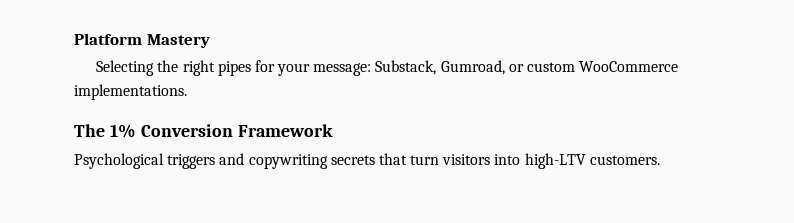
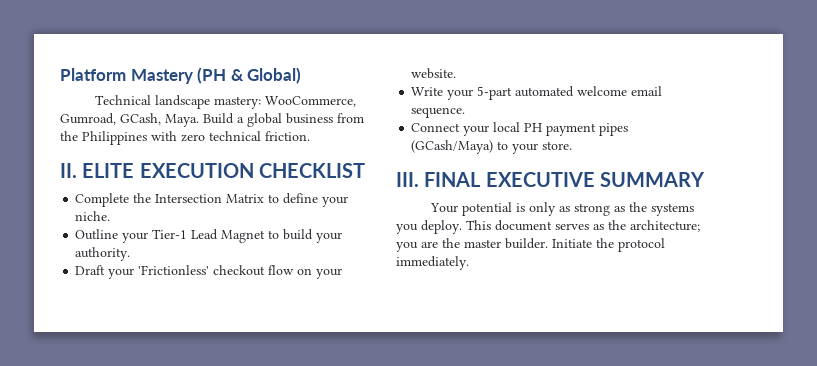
[96,60,679,76] [74,84,187,100] [74,124,333,138] [74,153,660,169] // Selecting the right pipes for your message: Substack, Gumroad, or custom WooCommerce implementations. // The 1% Conversion Framework // Psychological triggers and copywriting secrets that turn visitors into high-LTV customers. -> [197,67,302,84] [95,95,357,109] [60,113,364,127] [60,131,310,145] [60,163,365,178] [75,193,349,207] [75,211,111,221] [75,229,343,243] [75,247,131,261] [75,265,343,279] [411,68,457,79] [411,86,663,100] [411,107,466,118] [411,122,629,136] [411,140,573,154] [396,172,705,187] [430,202,695,216] [396,220,700,234] [396,238,665,252] [396,256,469,270] (PH & Global) // Technical landscape mastery: WooCommerce, Gumroad, GCash, Maya. Build a global business from the Philippines with zero technical friction. // II. ELITE EXECUTION CHECKLIST // Complete the Intersection Matrix to define your niche. // Outline your Tier-1 Lead Magnet to build your authority. // Draft your 'Frictionless' checkout flow on your website. // Write your 5-part automated welcome email sequence. // Connect your local PH payment pipes (GCash/Maya) to your store. // III. FINAL EXECUTIVE SUMMARY // Your potential is only as strong as the systems you deploy. This document serves as the architecture; you are the master builder. Initiate the protocol immediately.

